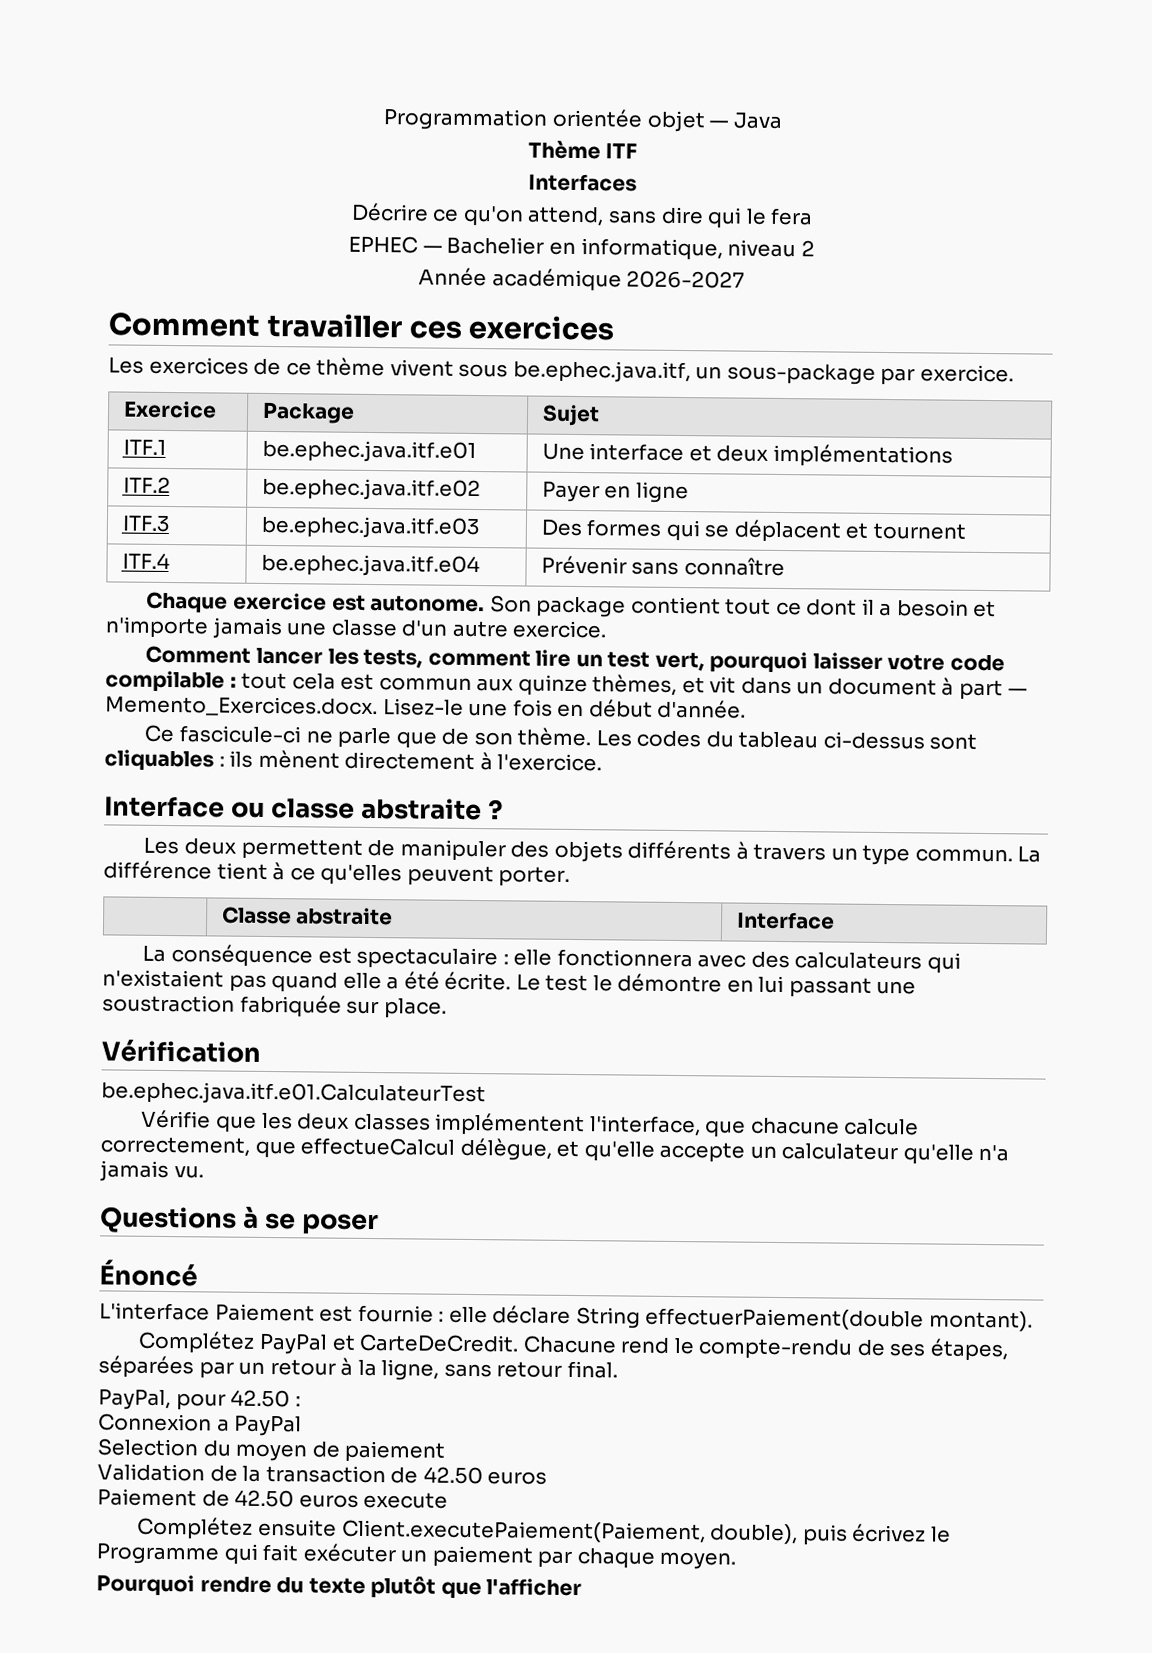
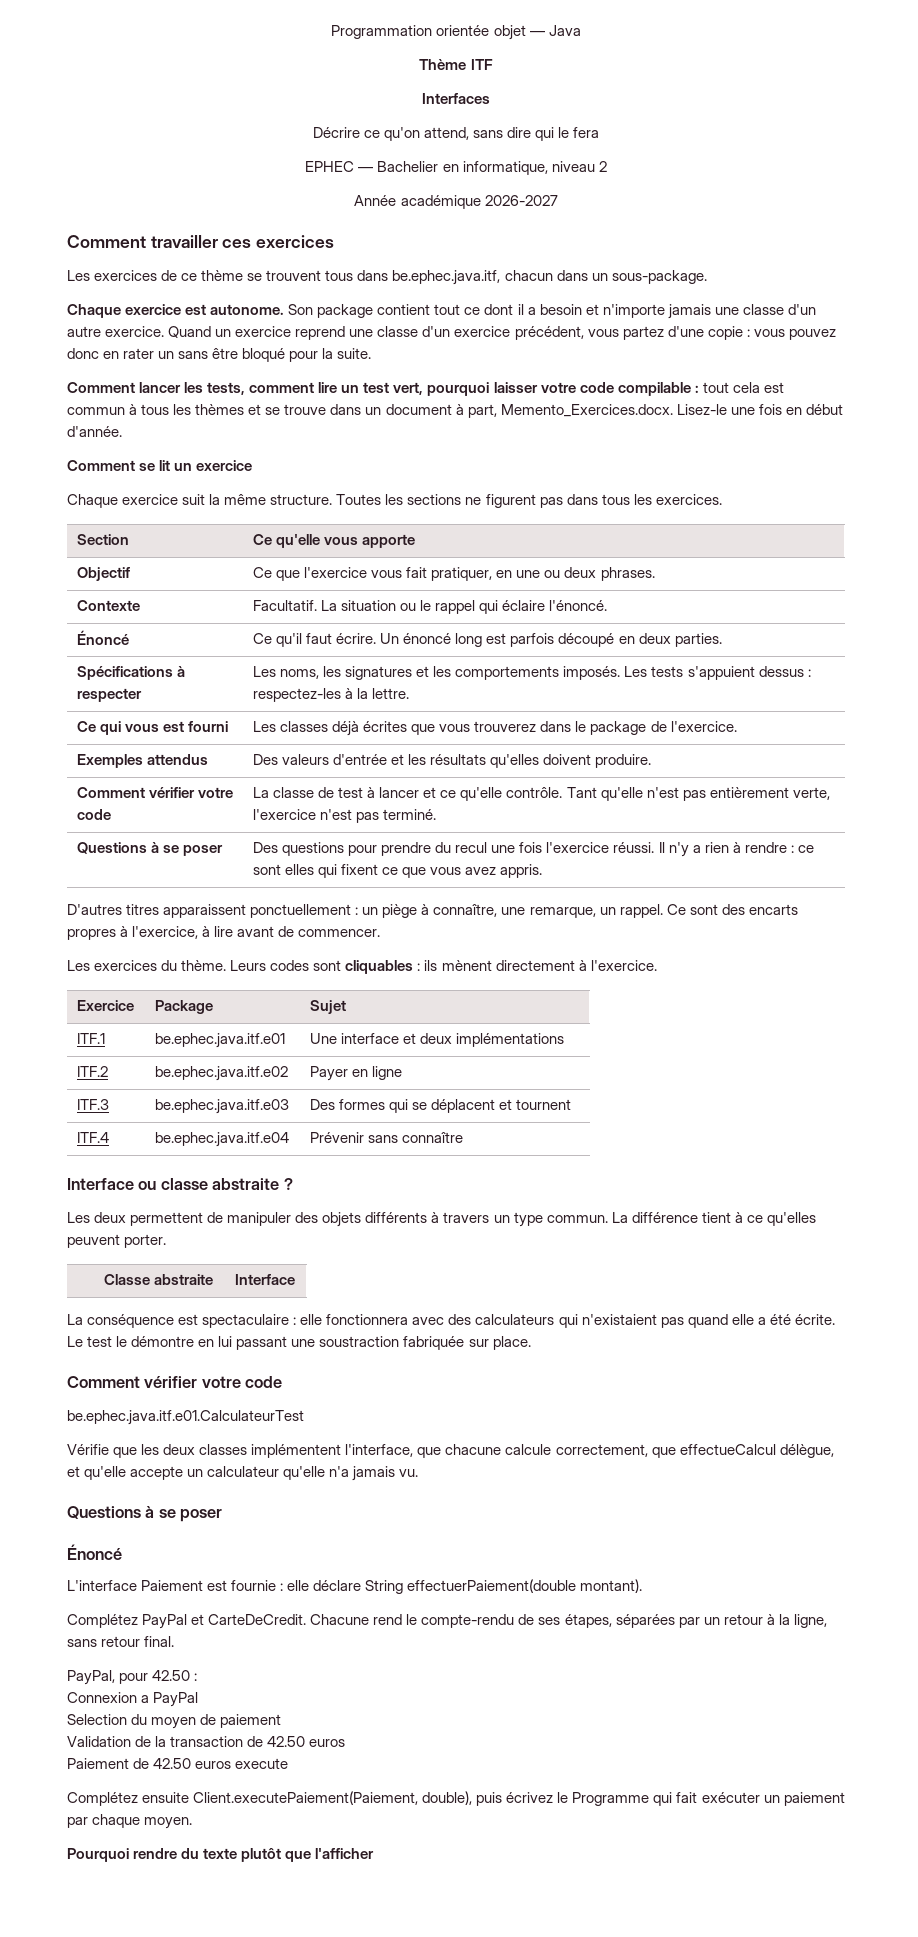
[389,359,1014,386] vivent sous be.ephec.java.itf, un sous-package par exercice. -> [247,270,707,285] [67,304,816,319] [67,326,836,340] [67,348,372,362] [67,382,784,396] [67,404,843,418] [67,426,122,437] [67,460,253,471] [67,494,722,508] [77,534,130,545] [253,534,416,548] [77,567,131,581] [253,567,655,581] [77,600,141,611] [253,600,608,614] [77,630,130,645] [253,633,722,647] [77,666,186,680] [77,688,143,702] [253,666,811,680] [253,688,410,702] [77,721,229,735] [253,721,737,736] [77,754,209,768] [253,754,652,768] [77,787,234,798] [77,809,112,820] [253,787,830,801] [253,809,437,823] [77,842,224,856] [253,842,814,857] [253,864,543,878] [67,904,798,918] [67,926,381,940] [67,960,657,974] se trouvent tous dans be.ephec.java.itf, chacun dans un sous-package. // Chaque exercice est autonome. Son package contient tout ce dont il a besoin et n'importe jamais une classe d'un autre exercice. Quand un exercice reprend une classe d'un exercice précédent, vous partez d'une copie : vous pouvez donc en rater un sans être bloqué pour la suite. // Comment lancer les tests, comment lire un test vert, pourquoi laisser votre code compilable : tout cela est commun à tous les thèmes et se trouve dans un document à part, Memento_Exercices.docx. Lisez-le une fois en début d'année. // Comment se lit un exercice // Chaque exercice suit la même structure. Toutes les sections ne figurent pas dans tous les exercices. // Section | Ce qu'elle vous apporte // Objectif | Ce que l'exercice vous fait pratiquer, en une ou deux phrases. // Contexte | Facultatif. La situation ou le rappel qui éclaire l'énoncé. // Énoncé | Ce qu'il faut écrire. Un énoncé long est parfois découpé en deux parties. // Spécifications à respecter | Les noms, les signatures et les comportements imposés. Les tests s'appuient dessus : respectez-les à la lettre. // Ce qui vous est fourni | Les classes déjà écrites que vous trouverez dans le package de l'exercice. // Exemples attendus | Des valeurs d'entrée et les résultats qu'elles doivent produire. // Comment vérifier votre code | La classe de test à lancer et ce qu'elle contrôle. Tant qu'elle n'est pas entièrement verte, l'exercice n'est pas terminé. // Questions à se poser | Des questions pour prendre du recul une fois l'exercice réussi. Il n'y a rien à rendre : ce sont elles qui fixent ce que vous avez appris. // D'autres titres apparaissent ponctuellement : un piège à connaître, une remarque, un rappel. Ce sont des encarts propres à l'exercice, à lire avant de commencer. // Les exercices du thème. Leurs codes sont cliquables : ils mènent directement à l'exercice.
[146,591,997,618] [105,616,608,640] [145,645,1005,674] [105,670,1028,701] [105,695,747,719] [144,724,978,750] [104,749,603,772] // Chaque exercice est autonome. Son package contient tout ce dont il a besoin et n'importe jamais une classe d'un autre exercice. // Comment lancer les tests, comment lire un test vert, pourquoi laisser votre code compilable : tout cela est commun aux quinze thèmes, et vit dans un document à part — Memento_Exercices.docx. Lisez-le une fois en début d'année. // Ce fascicule-ci ne parle que de son thème. Les codes du tableau ci-dessus sont cliquables : ils mènent directement à l'exercice. -> (464, 1137) none
[101,1039,261,1063] Vérification -> [67,1376,283,1388] Comment vérifier votre code

